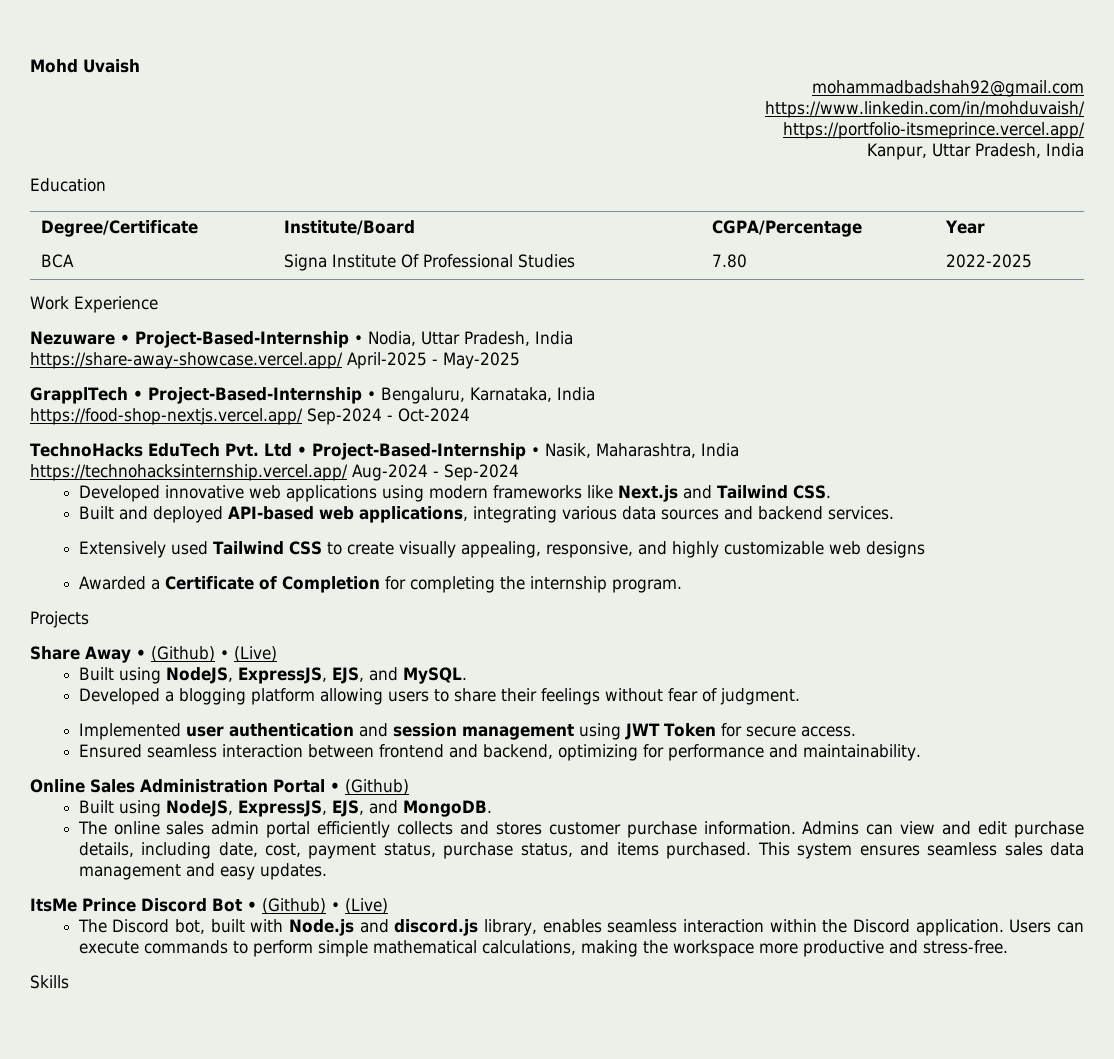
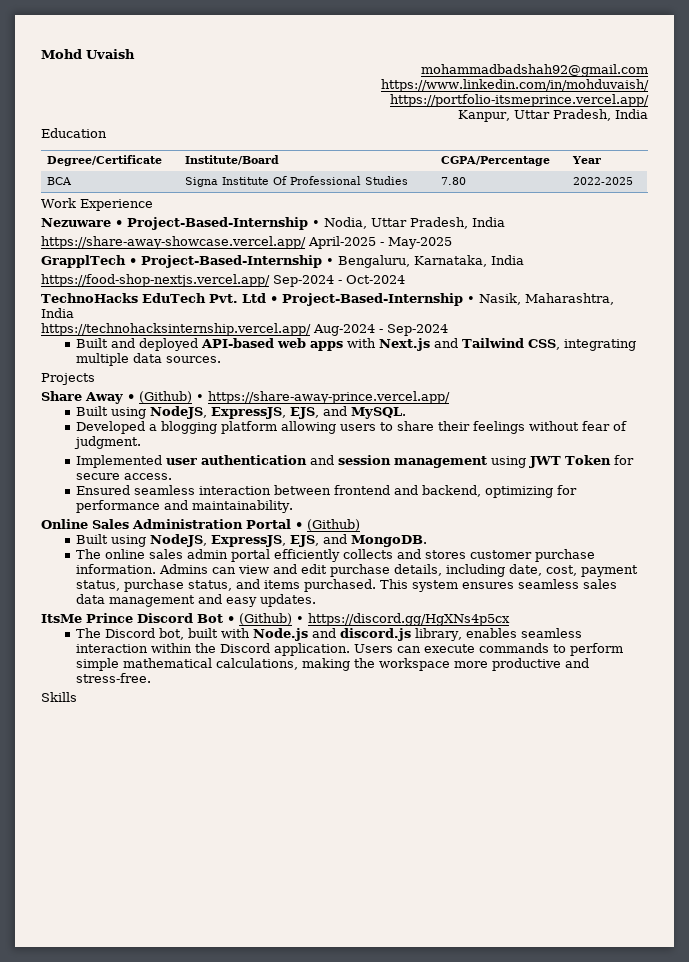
[78,485,831,502] // Developed innovative web applications using modern frameworks like Next.js and Tailwind CSS. -> (448, 330) none
[358,506,894,523] [78,541,925,558] [78,576,682,593] applications, integrating various data sources and backend services. // Extensively used Tailwind CSS to create visually appealing, responsive, and highly customizable web designs // Awarded a Certificate of Completion for completing the internship program. -> [309,338,636,351] [75,353,221,366] apps with Next.js and Tailwind CSS, integrating multiple data sources.
[234,646,277,662] (Live) -> [208,391,450,404] https://share-away-prince.vercel.app/
[345,898,388,914] (Live) -> [308,613,510,626] https://discord.gg/HgXNs4p5cx

